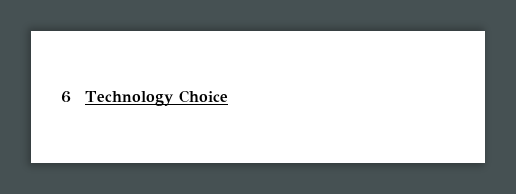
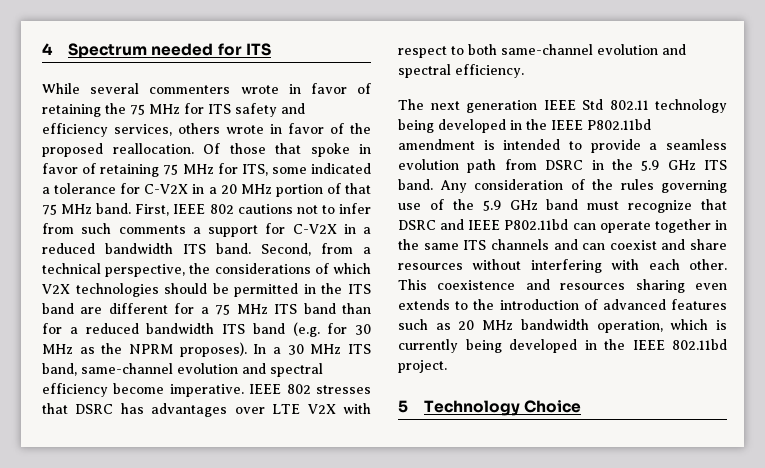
[61,91,71,103] 6 -> [42,43,271,59] [42,83,371,94] [42,103,305,117] [42,123,371,137] [42,143,371,157] [42,163,371,177] [42,183,371,197] [42,203,371,216] [42,223,371,237] [42,243,371,256] [42,263,371,277] [42,283,371,297] [42,303,372,315] [42,322,371,337] [42,342,371,357] [42,363,323,377] [42,383,371,397] [42,403,371,417] [398,44,686,58] [398,64,524,78] [398,99,727,113] [398,119,651,133] [398,139,727,153] [398,159,727,173] [398,179,727,193] [398,199,727,213] [398,219,727,233] [398,239,727,250] [398,259,727,273] [398,279,727,293] [398,299,727,310] [398,319,727,333] [398,339,727,353] [398,360,447,373] [398,400,408,413] 4 Spectrum needed for ITS // While several commenters wrote in favor of retaining the 75 MHz for ITS safety and efficiency services, others wrote in favor of the proposed reallocation. Of those that spoke in favor of retaining 75 MHz for ITS, some indicated a tolerance for C-V2X in a 20 MHz portion of that 75 MHz band. First, IEEE 802 cautions not to infer from such comments a support for C-V2X in a reduced bandwidth ITS band. Second, from a technical perspective, the considerations of which V2X technologies should be permitted in the ITS band are different for a 75 MHz ITS band than for a reduced bandwidth ITS band (e.g. for 30 MHz as the NPRM proposes). In a 30 MHz ITS band, same-channel evolution and spectral efficiency become imperative. IEEE 802 stresses that DSRC has advantages over LTE V2X with respect to both same-channel evolution and spectral efficiency. // The next generation IEEE Std 802.11 technology being developed in the IEEE P802.11bd amendment is intended to provide a seamless evolution path from DSRC in the 5.9 GHz ITS band. Any consideration of the rules governing use of the 5.9 GHz band must recognize that DSRC and IEEE P802.11bd can operate together in the same ITS channels and can coexist and share resources without interfering with each other. This coexistence and resources sharing even extends to the introduction of advanced features such as 20 MHz bandwidth operation, which is currently being developed in the IEEE 802.11bd project. // 5

